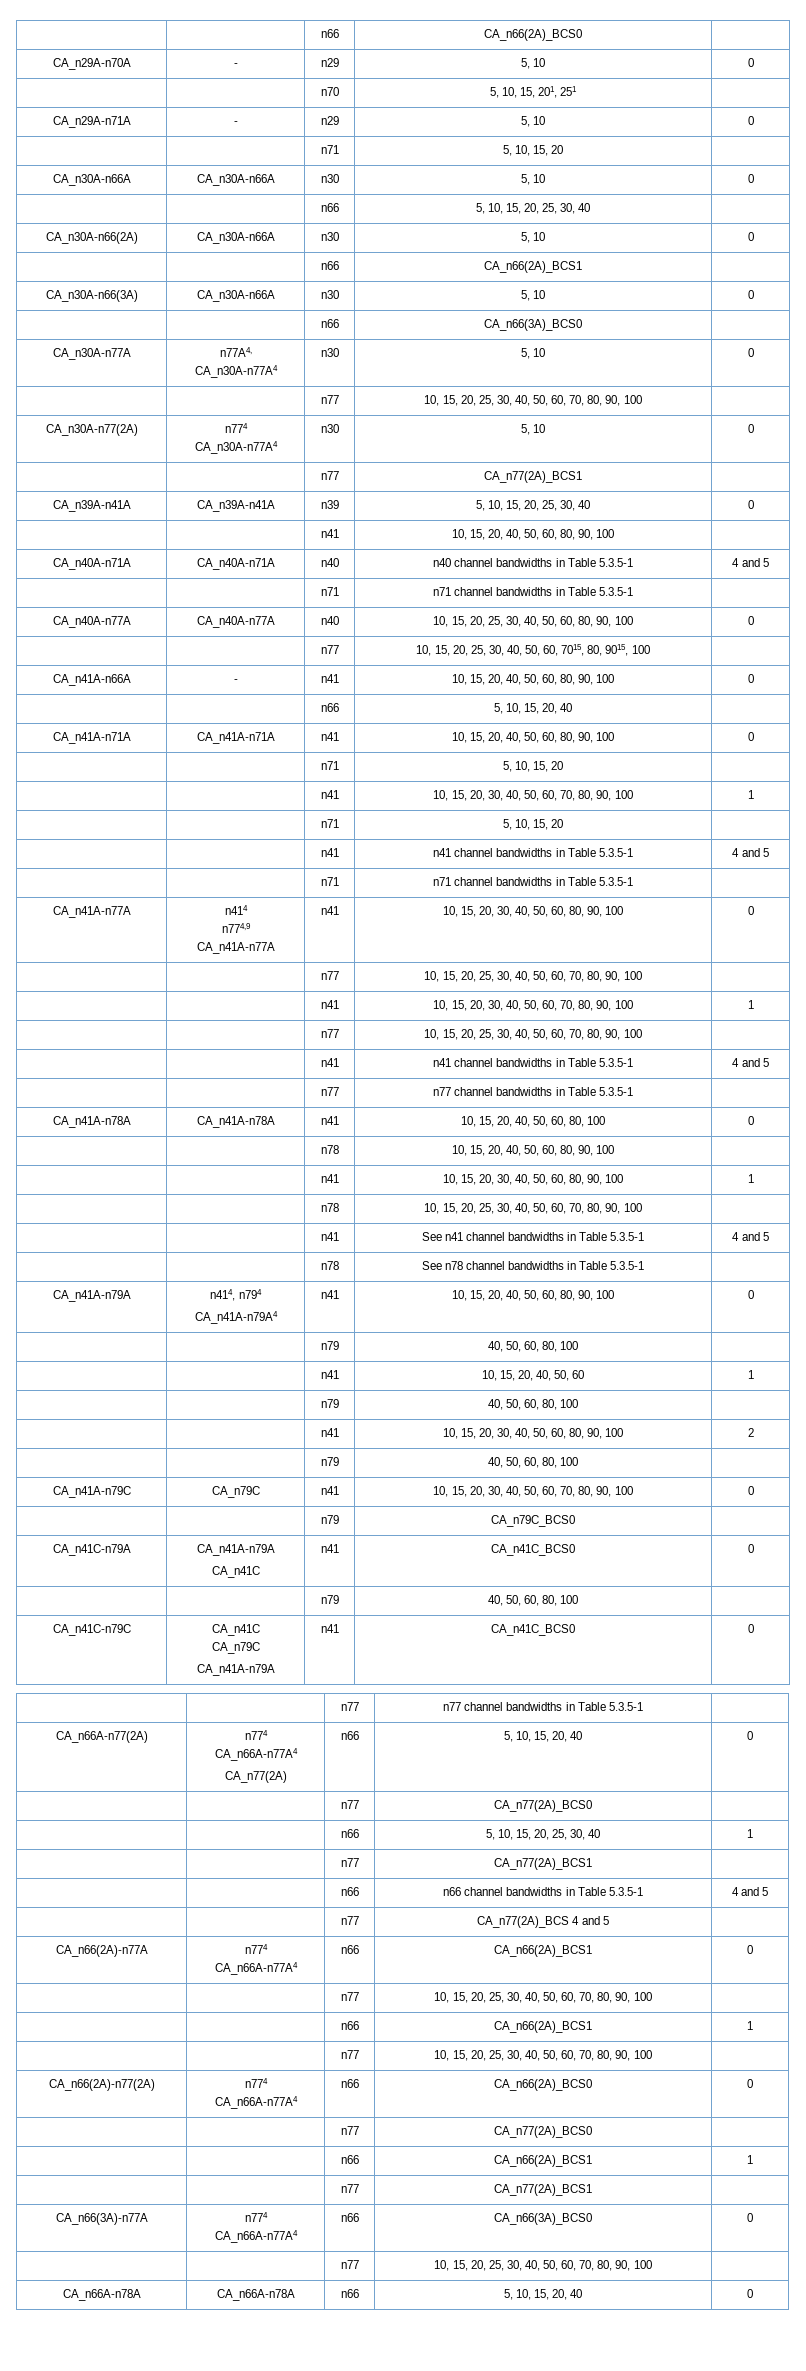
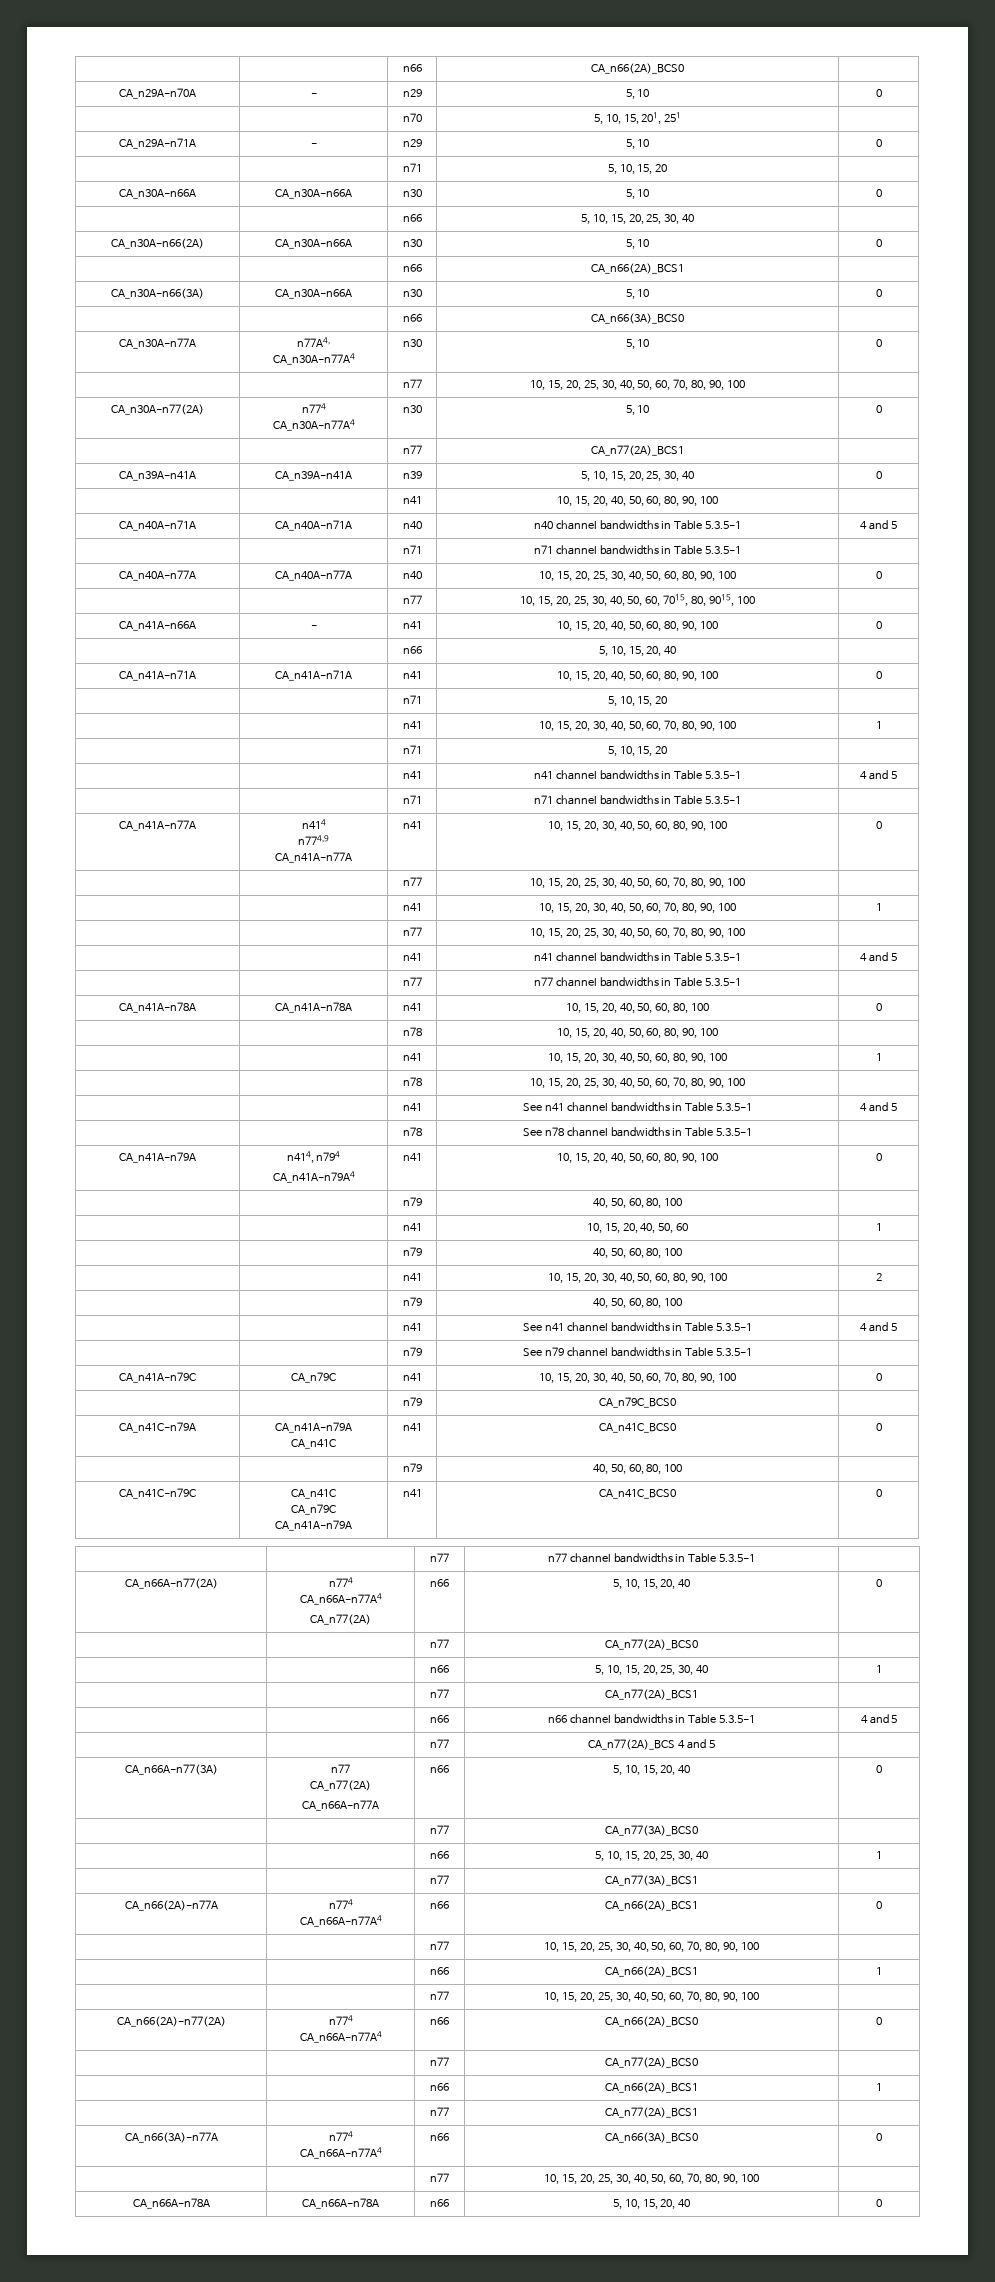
(579, 1461) none -> [402,1323,422,1331] [522,1322,753,1332] [860,1322,897,1332] [402,1347,422,1356] [522,1347,753,1357] // | | n41 | See n41 channel bandwidths in Table 5.3.5-1 | 4 and 5 // | | n79 | See n79 channel bandwidths in Table 5.3.5-1 |
(609, 1920) none -> [124,1764,218,1775] [331,1764,350,1773] [310,1780,371,1791] [302,1800,379,1811] [430,1765,449,1773] [612,1765,691,1775] [876,1765,882,1773] [430,1825,449,1834] [605,1825,698,1836] [430,1851,449,1859] [594,1851,709,1861] [876,1851,882,1859] [430,1875,449,1884] [605,1875,698,1886] // CA_n66A-n77(3A) | n77 // CA_n77(2A) // CA_n66A-n77A | n66 | 5, 10, 15, 20, 40 | 0 // | | n77 | CA_n77(3A)_BCS0 | // | | n66 | 5, 10, 15, 20, 25, 30, 40 | 1 // | | n77 | CA_n77(3A)_BCS1 |

